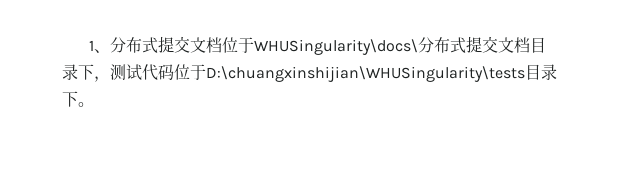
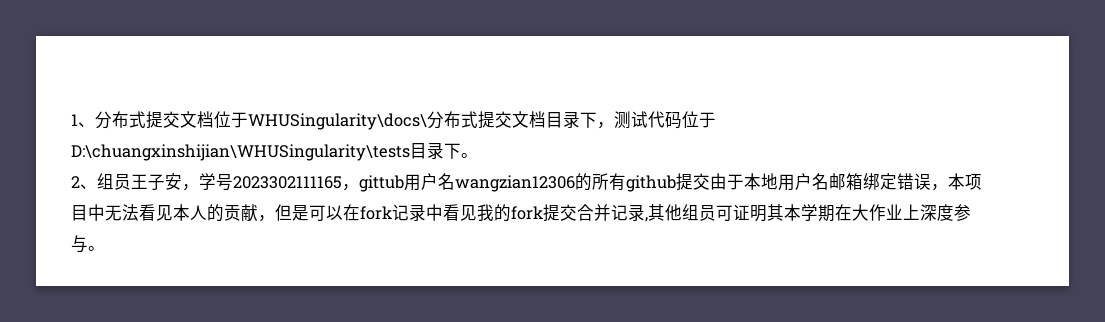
(94, 104) none -> [71,173,982,192] [71,204,971,222] [71,235,105,253] // 2、组员王子安，学号2023302111165，gittub用户名wangzian12306的所有github提交由于本地用户名邮箱绑定错误，本项目中无法看见本人的贡献，但是可以在fork记录中看见我的fork提交合并记录,其他组员可证明其本学期在大作业上深度参与。

